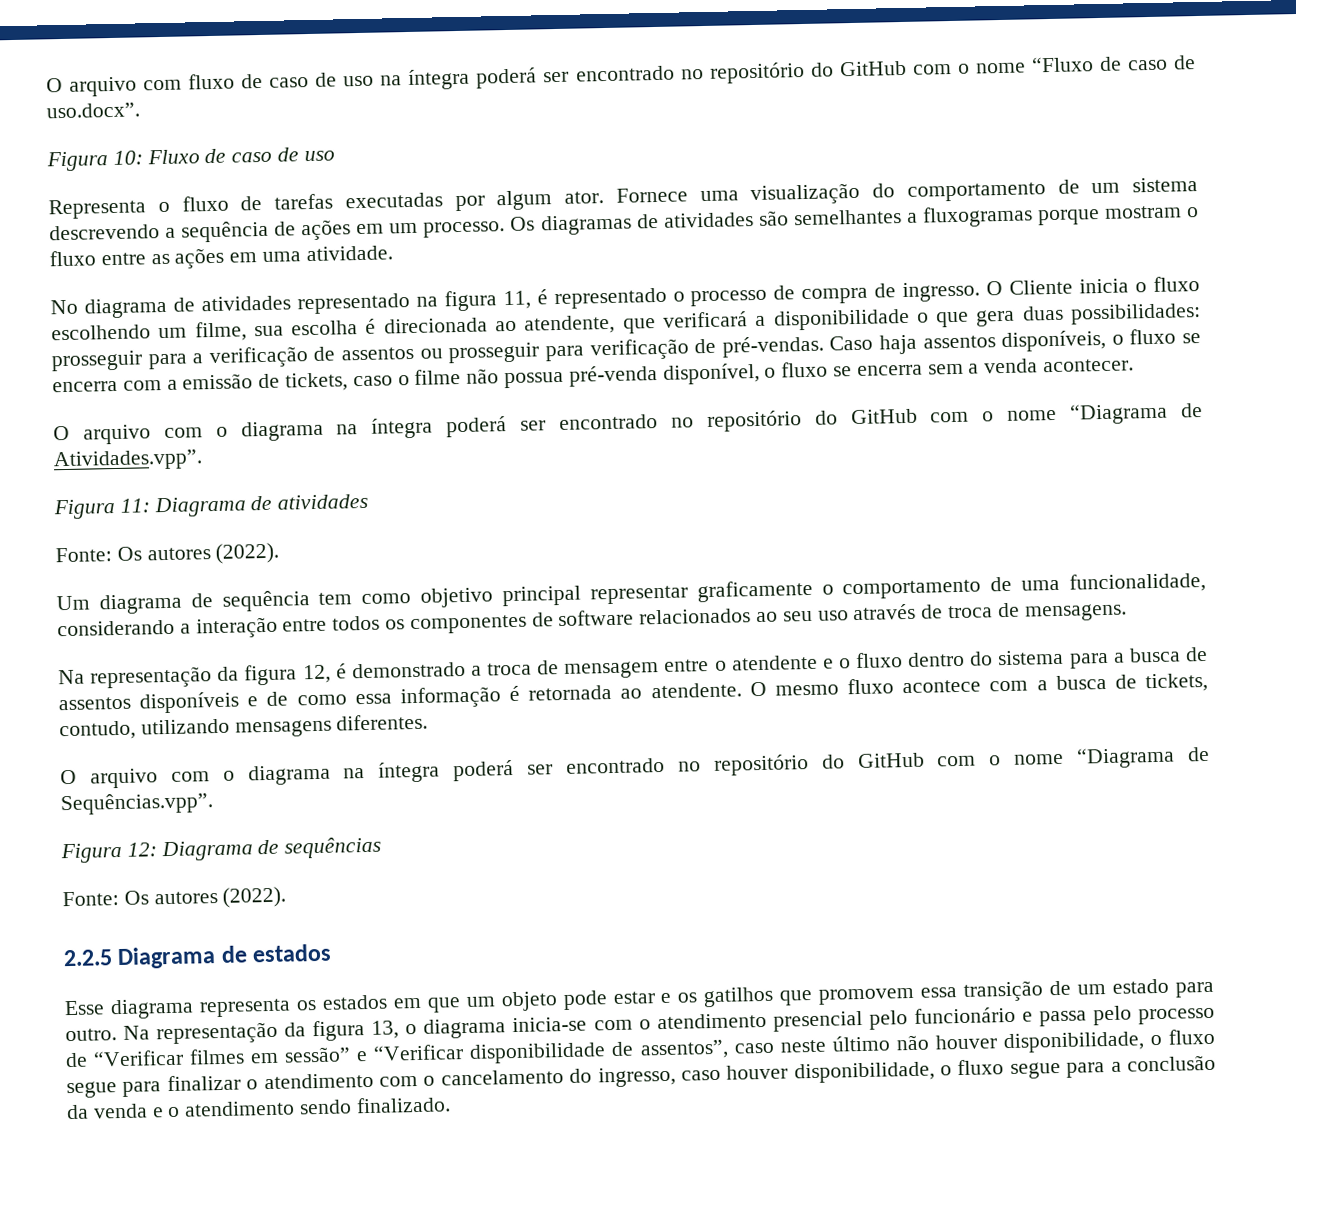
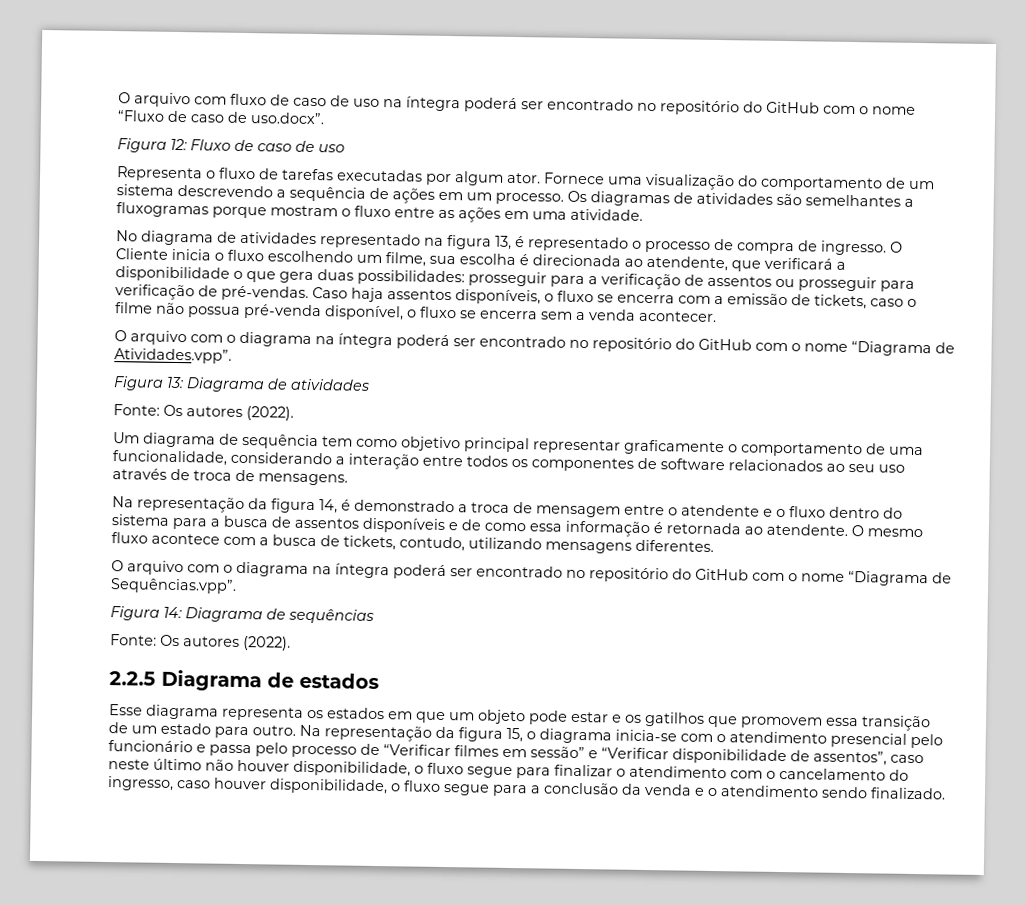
[112,150,143,165] 10: -> [170,138,187,151] 12:
[502,290,531,310] 11, -> [495,235,512,250] 13,
[119,498,150,513] 11: -> [166,376,184,389] 13:
[302,664,331,684] 12, -> [319,499,338,514] 14,
[126,842,157,857] 12: -> [163,606,182,619] 14:
[371,1020,400,1039] 13, -> [506,727,523,743] 15,

